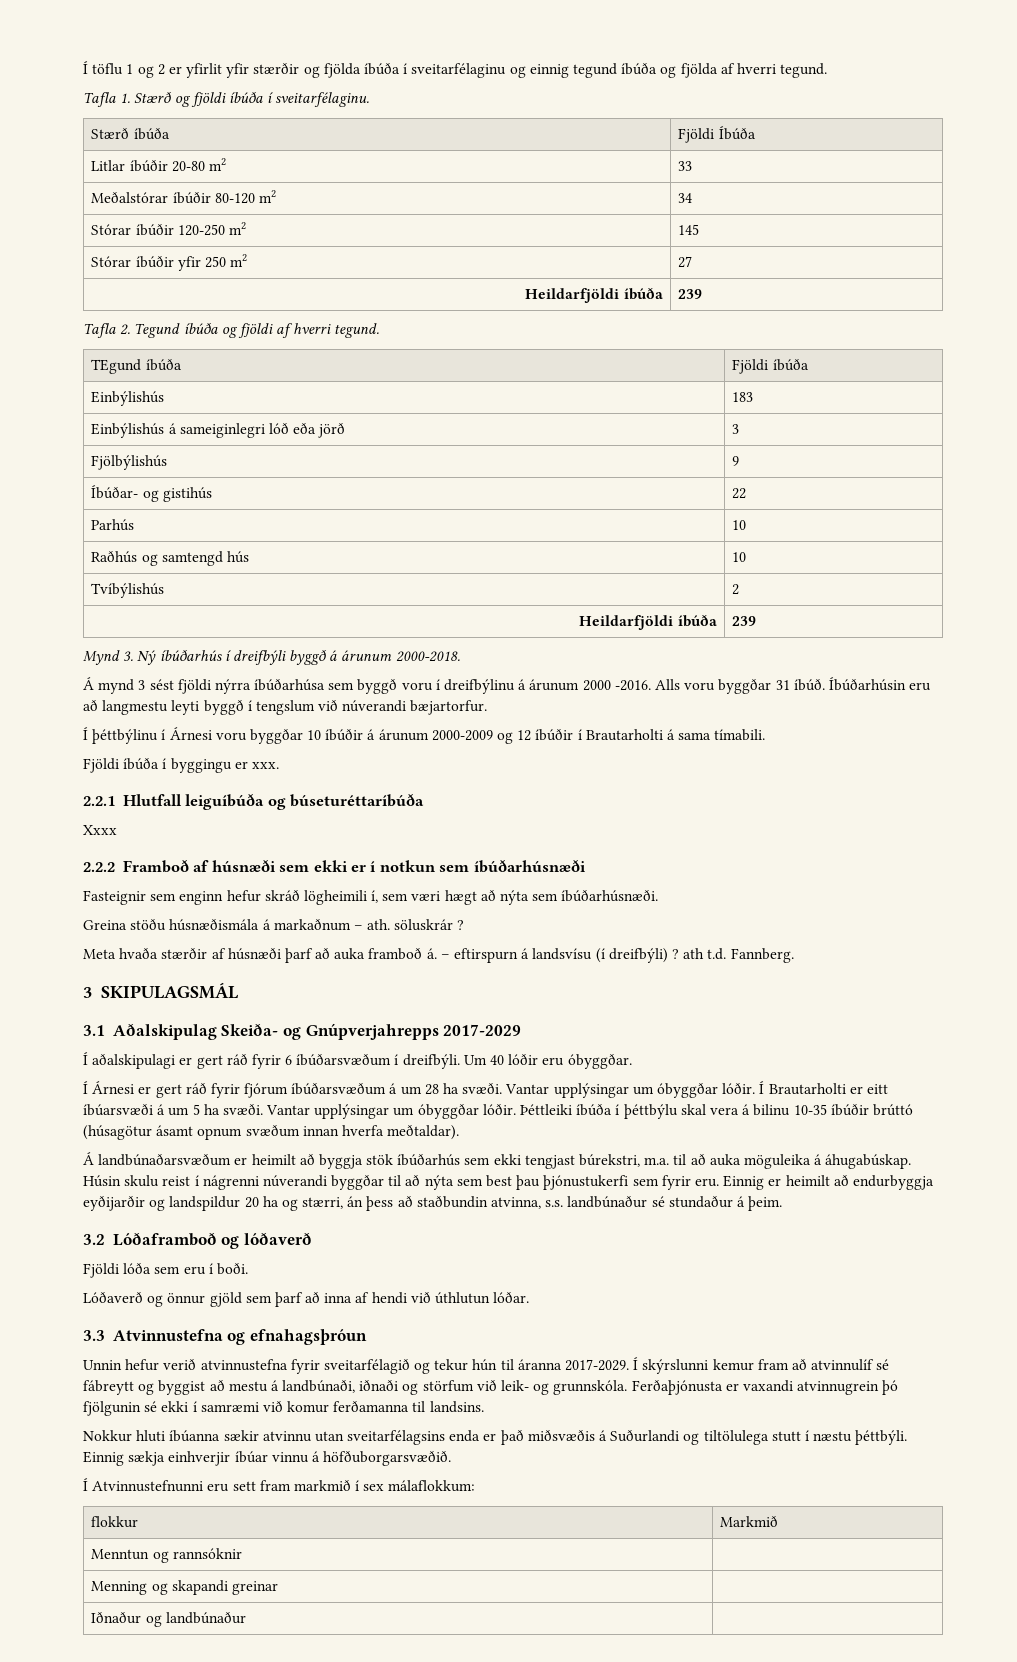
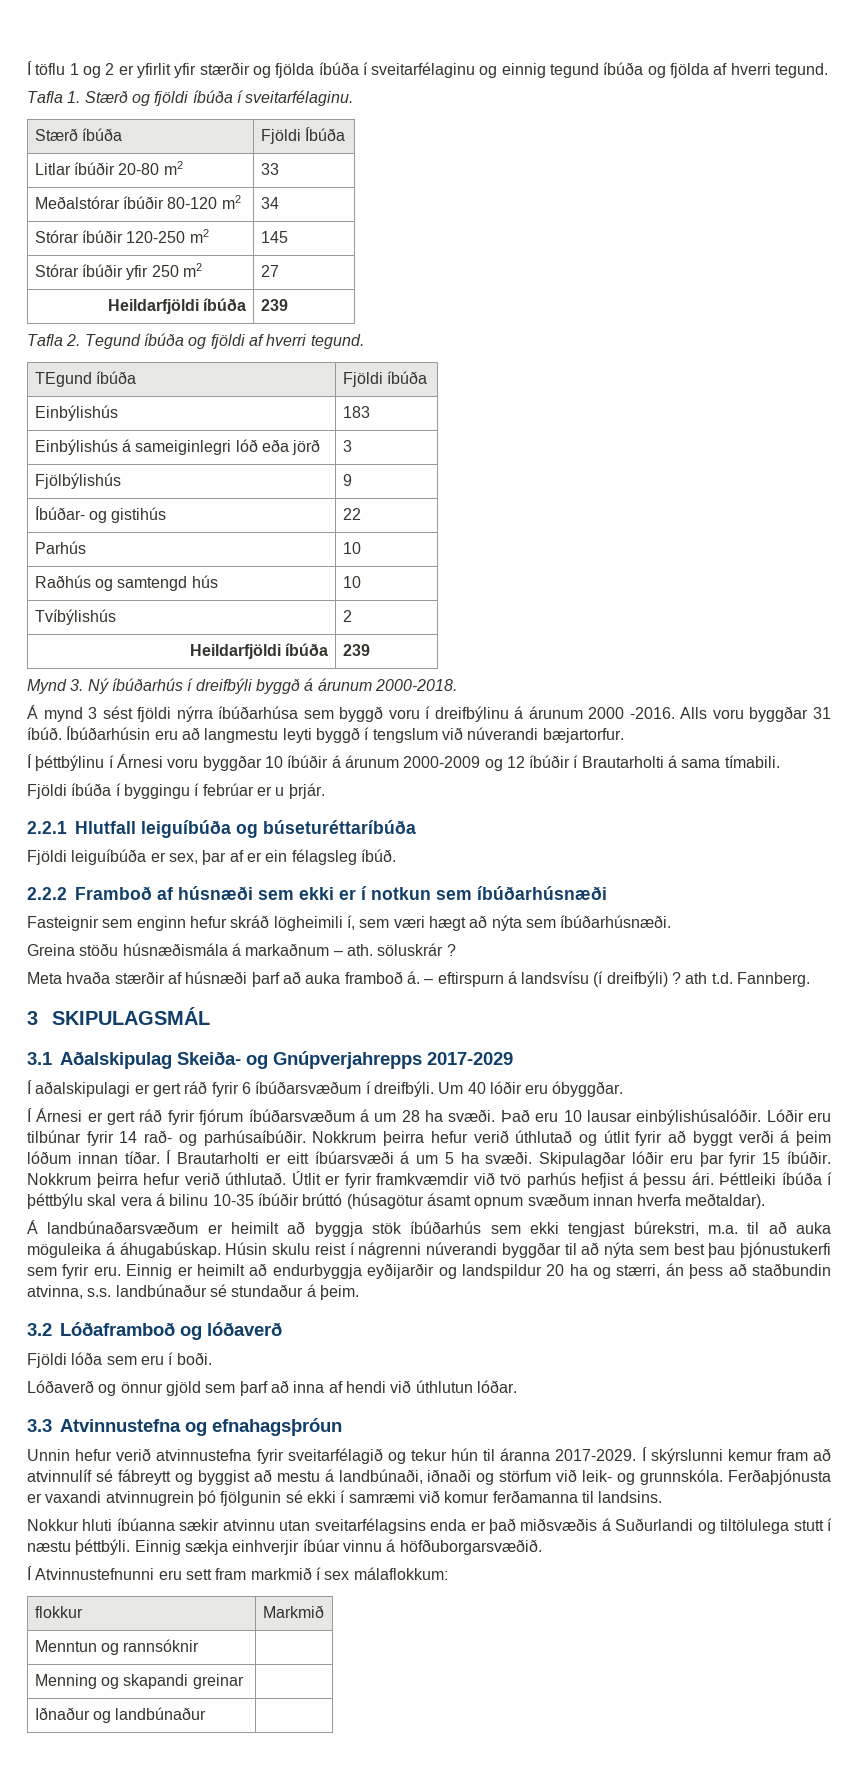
[234,761,279,769] er xxx. -> [194,783,325,799] í febrúar er u þrjár.
[83,825,117,835] Xxxx -> [27,849,396,865] Fjöldi leiguíbúða er sex, þar af er ein félagsleg íbúð.
[505,1083,756,1098] Vantar upplýsingar um óbyggðar lóðir. -> [500,1109,831,1125] [27,1130,831,1146] [27,1151,160,1164] Það eru 10 lausar einbýlishúsalóðir. Lóðir eru tilbúnar fyrir 14 rað- og parhúsaíbúðir. Nokkrum þeirra hefur verið úthlutað og útlit fyrir að byggt verði á þeim lóðum innan tíðar.
[266,1104,516,1119] Vantar upplýsingar um óbyggðar lóðir. -> [539,1151,831,1167] [27,1171,714,1188] Skipulagðar lóðir eru þar fyrir 15 íbúðir. Nokkrum þeirra hefur verið úthlutað. Útlit er fyrir framkvæmdir við tvö parhús hefjist á þessu ári.

